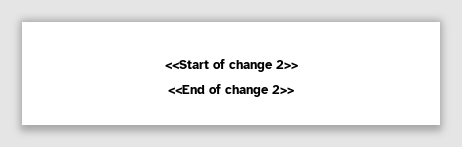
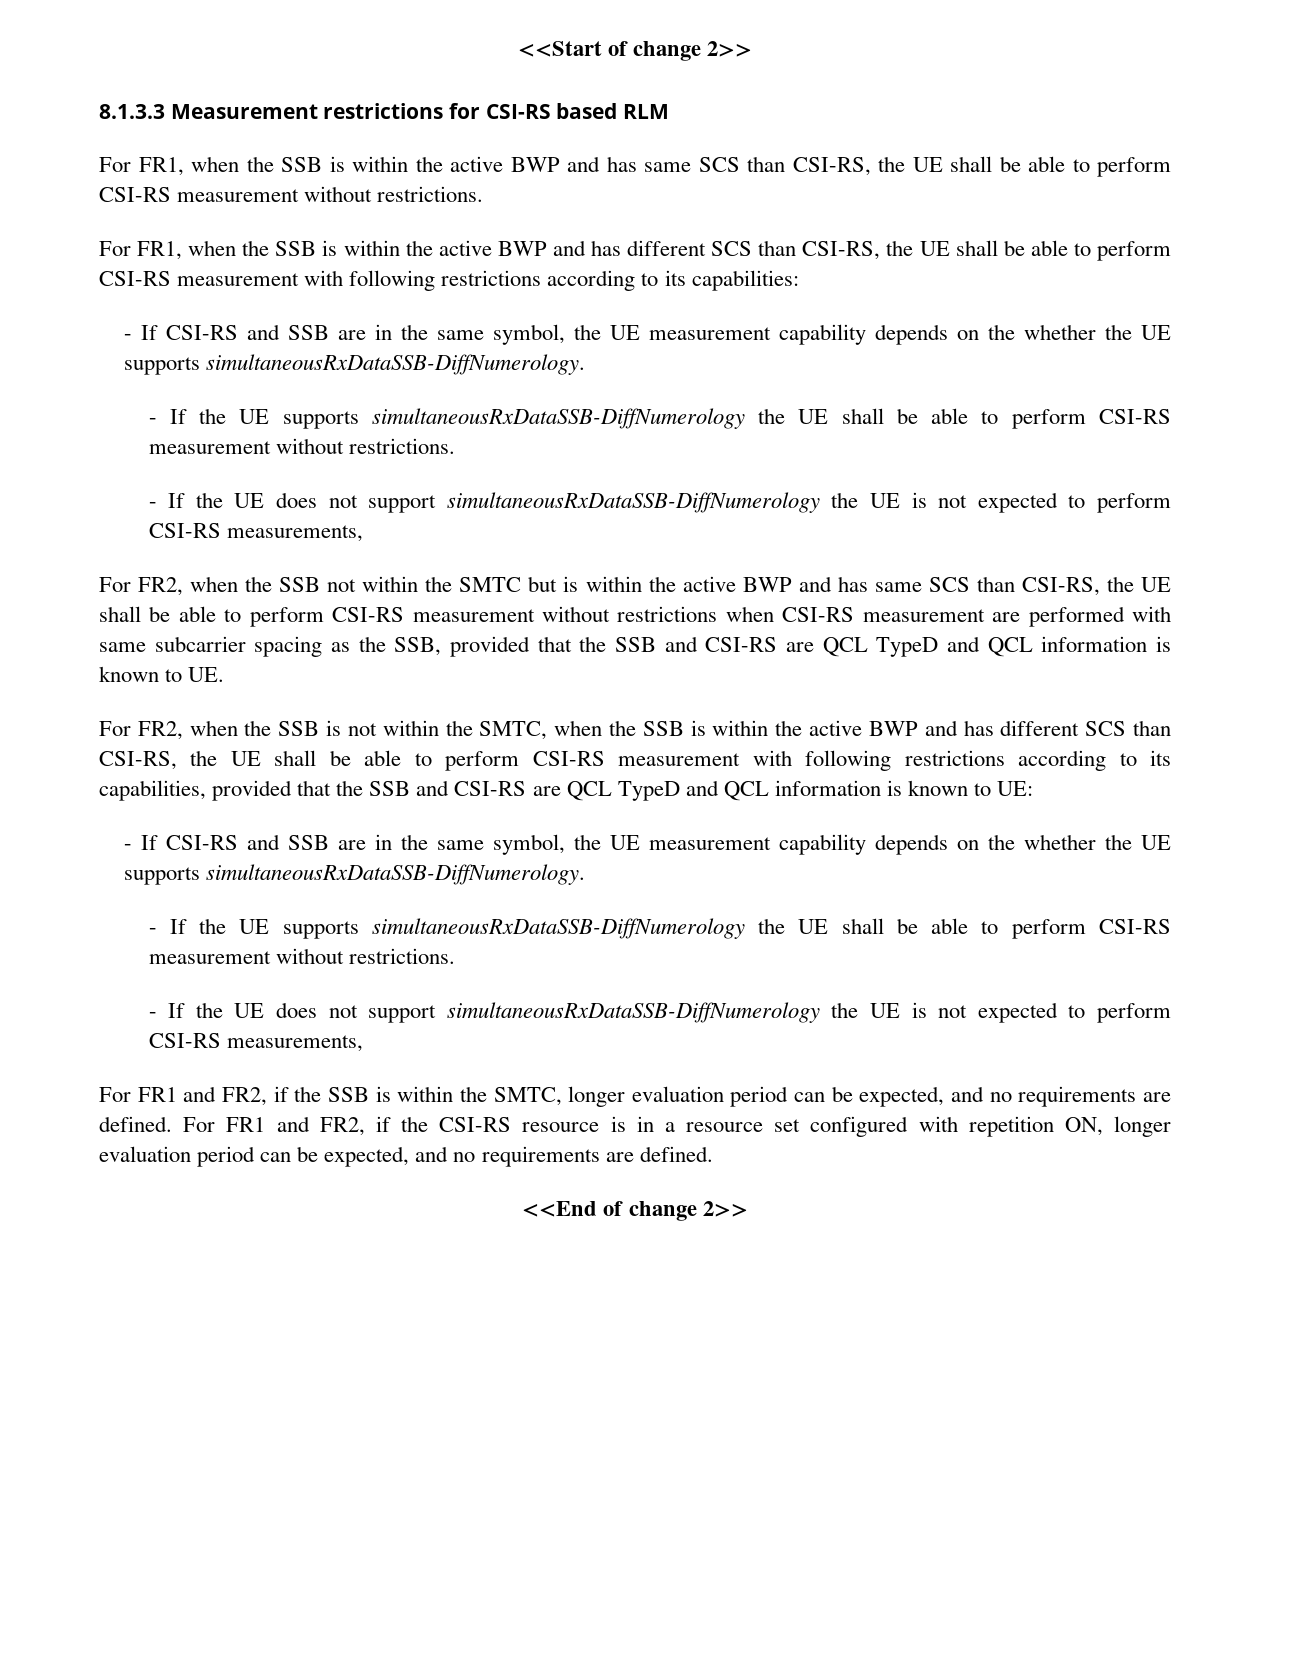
(298, 65) none -> [99,103,670,119] [99,156,1171,177] [99,186,484,202] [99,240,1172,261] [99,270,799,291] [123,324,1171,345] [123,354,585,375] [148,408,1172,429] [148,438,455,454] [148,492,1171,513] [148,523,363,542] [99,576,1171,596] [99,606,1171,627] [99,636,1171,657] [99,666,225,682] [99,720,1172,740] [99,750,1171,771] [99,780,1034,801] [123,834,1171,855] [123,864,585,885] [148,918,1172,939] [148,948,455,964] [148,1002,1171,1023] [148,1033,363,1052] [99,1086,1171,1107] [99,1116,1171,1137] [99,1146,713,1167] // 8.1.3.3 Measurement restrictions for CSI-RS based RLM // For FR1, when the SSB is within the active BWP and has same SCS than CSI-RS, the UE shall be able to perform CSI-RS measurement without restrictions. // For FR1, when the SSB is within the active BWP and has different SCS than CSI-RS, the UE shall be able to perform CSI-RS measurement with following restrictions according to its capabilities: // - If CSI-RS and SSB are in the same symbol, the UE measurement capability depends on the whether the UE supports simultaneousRxDataSSB-DiffNumerology. // - If the UE supports simultaneousRxDataSSB-DiffNumerology the UE shall be able to perform CSI-RS measurement without restrictions. // - If the UE does not support simultaneousRxDataSSB-DiffNumerology the UE is not expected to perform CSI-RS measurements, // For FR2, when the SSB not within the SMTC but is within the active BWP and has same SCS than CSI-RS, the UE shall be able to perform CSI-RS measurement without restrictions when CSI-RS measurement are performed with same subcarrier spacing as the SSB, provided that the SSB and CSI-RS are QCL TypeD and QCL information is known to UE. // For FR2, when the SSB is not within the SMTC, when the SSB is within the active BWP and has different SCS than CSI-RS, the UE shall be able to perform CSI-RS measurement with following restrictions according to its capabilities, provided that the SSB and CSI-RS are QCL TypeD and QCL information is known to UE: // - If CSI-RS and SSB are in the same symbol, the UE measurement capability depends on the whether the UE supports simultaneousRxDataSSB-DiffNumerology. // - If the UE supports simultaneousRxDataSSB-DiffNumerology the UE shall be able to perform CSI-RS measurement without restrictions. // - If the UE does not support simultaneousRxDataSSB-DiffNumerology the UE is not expected to perform CSI-RS measurements, // For FR1 and FR2, if the SSB is within the SMTC, longer evaluation period can be expected, and no requirements are defined. For FR1 and FR2, if the CSI-RS resource is in a resource set configured with repetition ON, longer evaluation period can be expected, and no requirements are defined.

